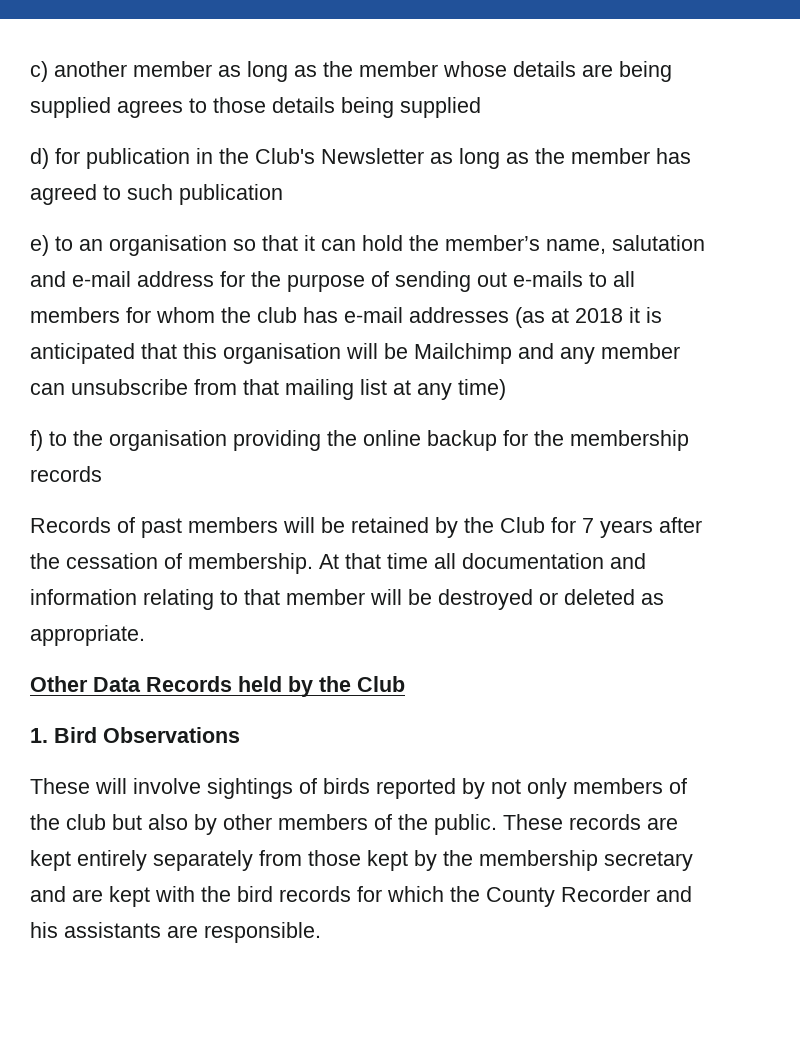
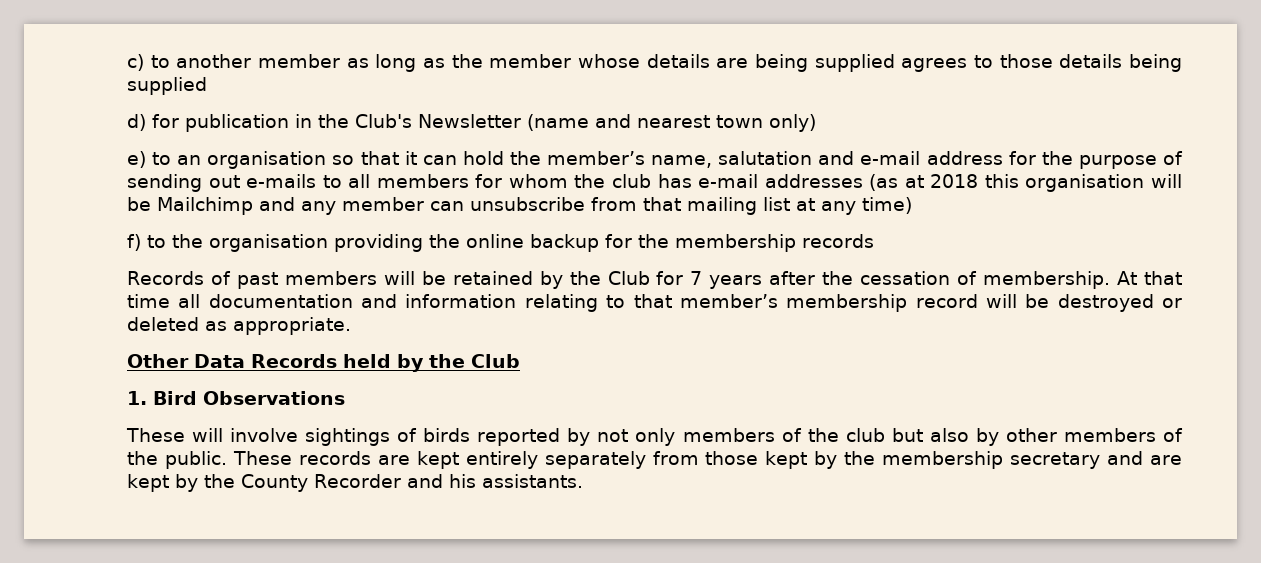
(48, 71) none -> [150,55,170,68] to
[430,148,691,169] [30,184,283,205] as long as the member has agreed to such publication -> [527,114,816,132] (name and nearest town only)
[629,307,662,323] [30,343,177,364] it is anticipated that -> (979, 181) none
[286,589,365,605] member -> [679,294,978,312] member’s membership record
[155,886,444,902] with the bird records for which -> [174,474,198,492] by
[64,922,321,943] assistants are responsible. -> [481,474,583,488] assistants.

